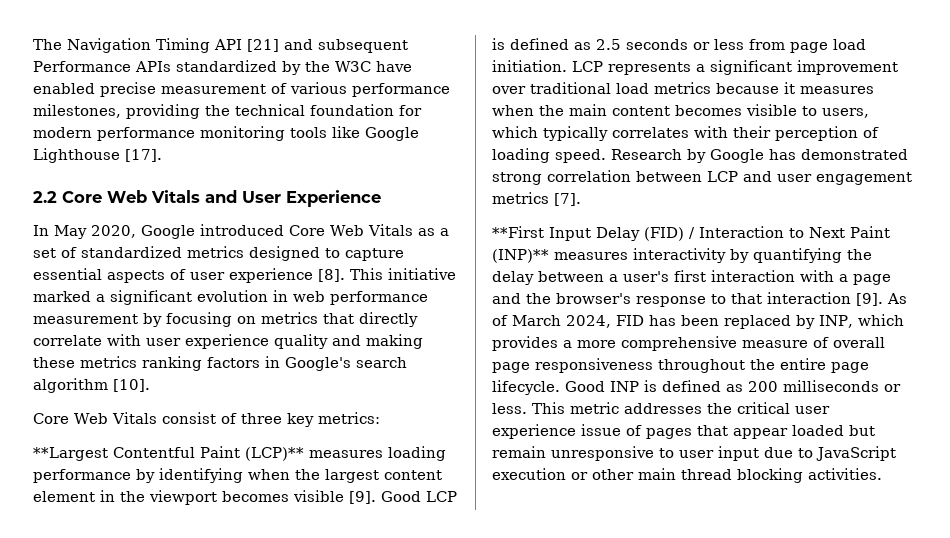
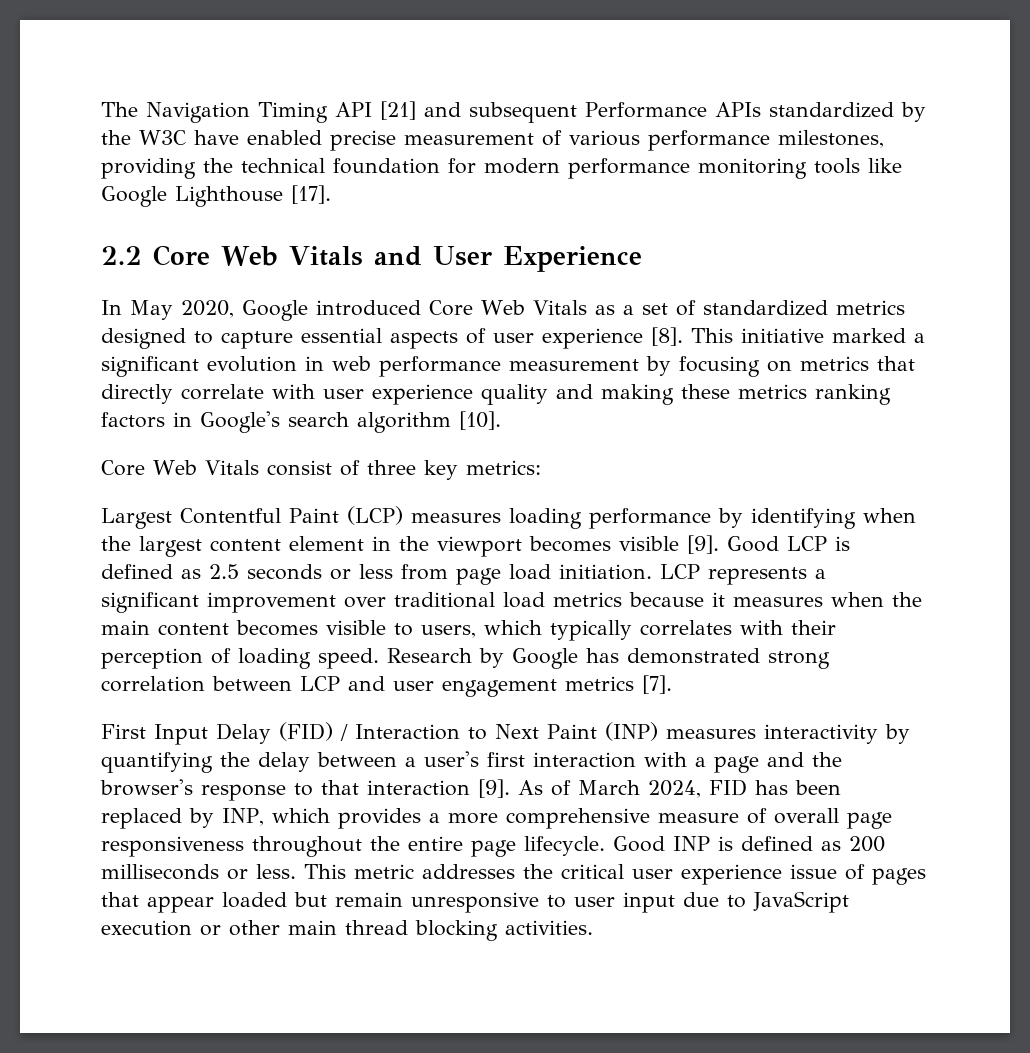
[33,447,108,461] **Largest -> [101,508,172,529] Largest
[245,447,304,461] (LCP)** -> [346,506,403,525] (LCP)
[492,226,544,238] **First -> [101,724,146,739] First
[492,249,549,263] (INP)** -> [604,722,658,741] (INP)

